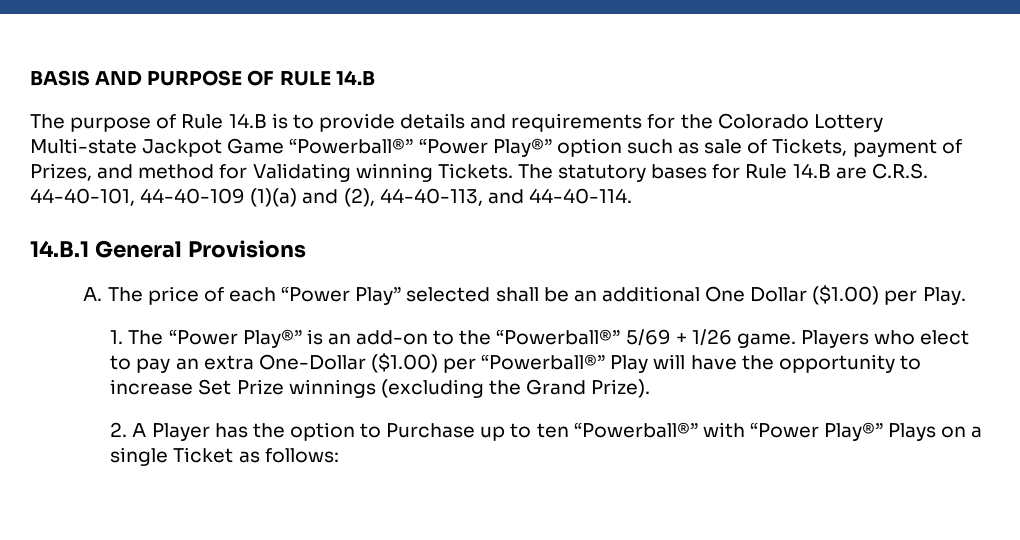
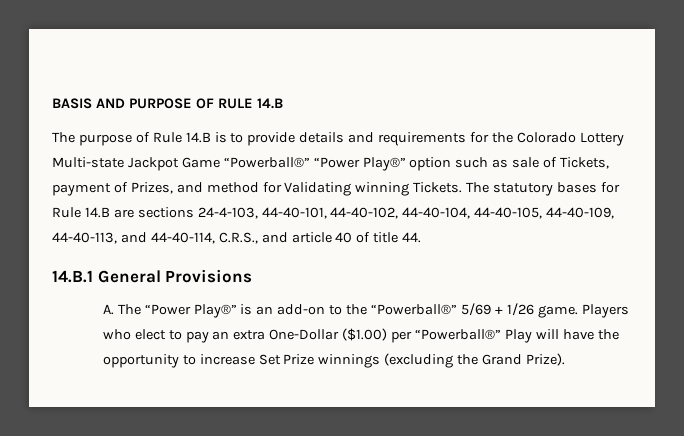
[871,163,928,179] [30,188,632,207] C.R.S. 44-40-101, 44-40-109 (1)(a) and (2), 44-40-113, and 44-40-114. -> [137,207,615,219] [52,232,422,244] sections 24-4-103, 44-40-101, 44-40-102, 44-40-104, 44-40-105, 44-40-109, 44-40-113, and 44-40-114, C.R.S., and article 40 of title 44.
[147,285,966,305] [110,330,164,345] price of each “Power Play” selected shall be an additional One Dollar ($1.00) per Play. // 1. The -> (141, 309) none
[110,422,983,441] [110,447,339,466] // 2. A Player has the option to Purchase up to ten “Powerball®” with “Power Play®” Plays on a single Ticket as follows: -> (565, 359) none

